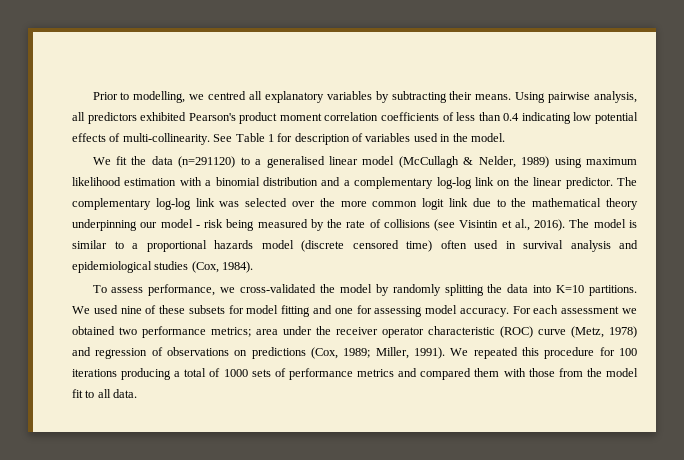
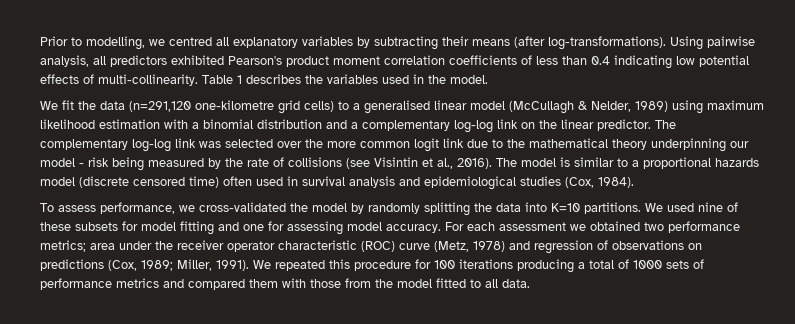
[475,94,512,100] means. -> [472,36,666,50] means (after log-transformations).
[213,134,233,142] See -> (198, 80) none
[277,133,363,145] for description of -> [246,74,323,84] describes the
[178,156,236,168] (n=291120) -> [129,100,334,114] (n=291,120 one-kilometre grid cells)
[72,389,83,398] fit -> [436,278,466,288] fitted

